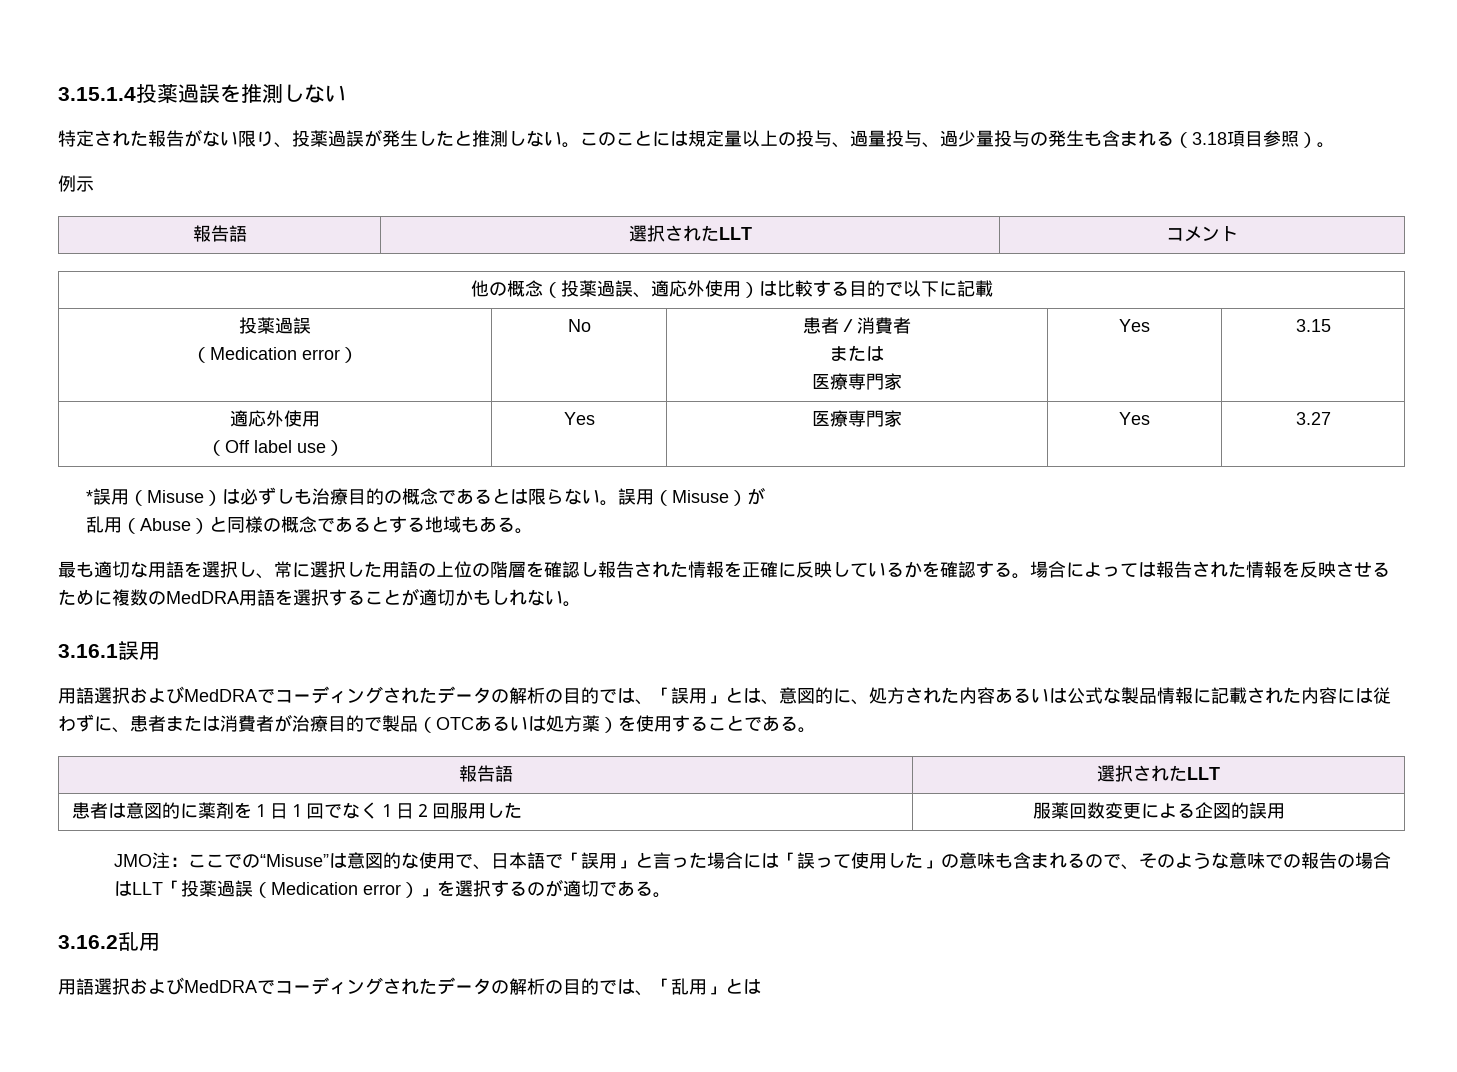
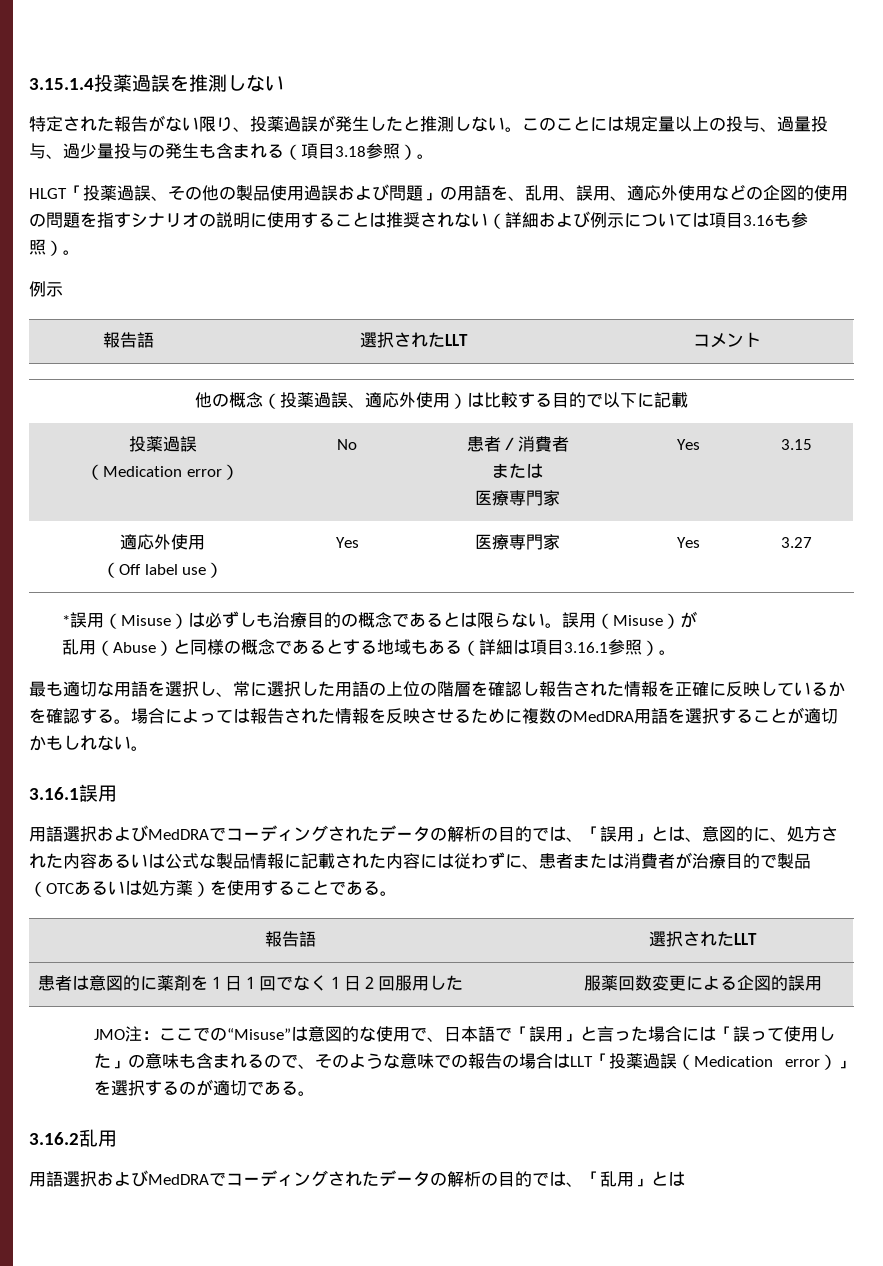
[1192,130,1263,147] 3.18項目 -> [301,143,434,160] [29,184,848,201] [29,211,791,229] 項目3.18参照）。 // HLGT「投薬過誤、その他の製品使用過誤および問題」の用語を、乱用、誤用、適応外使用などの企図的使用の問題を指すシナリオの説明に使用することは推奨されない（詳細および例示については項目3.16も
(515, 524) none -> [461,639,659,656] （詳細は項目3.16.1参照）

